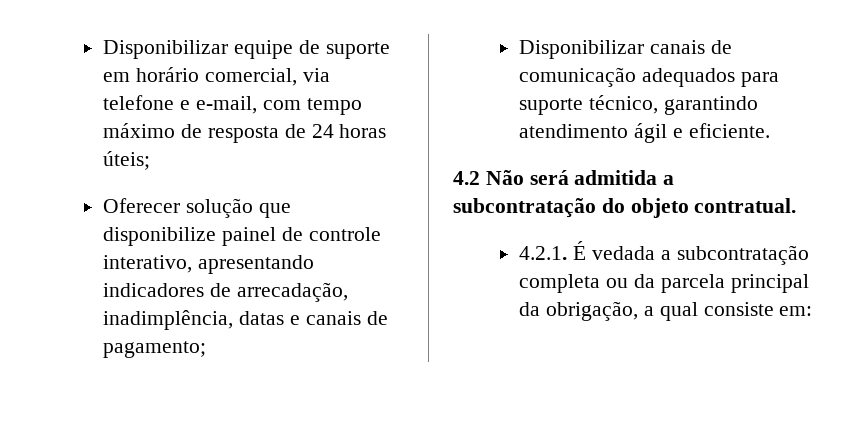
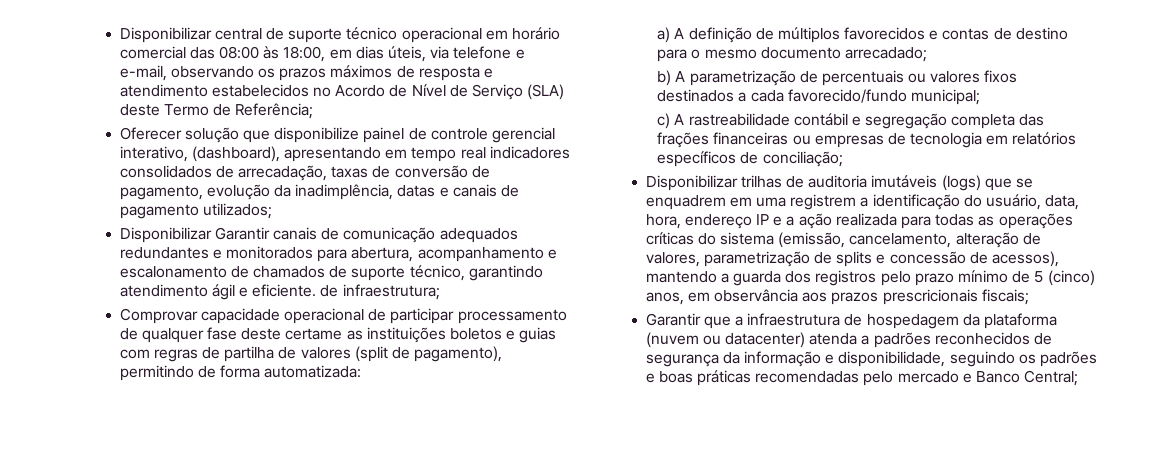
[103,40,390,59] [103,67,330,86] [103,95,362,115] [103,123,387,143] [103,151,151,170] Disponibilizar equipe de suporte em horário comercial, via telefone e e-mail, com tempo máximo de resposta de 24 horas úteis; -> [119,27,560,43] [119,46,525,62] [119,65,493,81] [119,84,565,100] [119,103,314,119] Disponibilizar central de suporte técnico operacional em horário comercial das 08:00 às 18:00, em dias úteis, via telefone e e-mail, observando os prazos máximos de resposta e atendimento estabelecidos no Acordo de Nível de Serviço (SLA) deste Termo de Referência;
[103,255,315,274] [103,282,349,302] interativo, apresentando indicadores de arrecadação, -> [491,127,555,143] [119,146,570,162] [119,165,490,181] [119,184,292,200] gerencial interativo, (dashboard), apresentando em tempo real indicadores consolidados de arrecadação, taxas de conversão de pagamento, evolução da
[103,341,207,358] [519,40,645,59] pagamento; // Disponibilizar -> [119,203,272,219] [119,227,270,243] pagamento utilizados; // Disponibilizar Garantir
[741,72,780,87] para -> [119,246,557,262] [119,266,348,278] redundantes e monitorados para abertura, acompanhamento e escalonamento de chamados de
[453,170,675,185] [453,198,797,218] [519,241,809,265] [519,274,809,293] [519,301,813,321] // 4.2 Não será admitida a subcontratação do objeto contratual. // 4.2.1. É vedada a subcontratação completa ou da parcela principal da obrigação, a qual consiste em: -> [320,284,440,300] [119,308,567,324] [119,327,557,343] [119,346,503,362] [119,365,362,381] [657,27,1068,43] [657,47,927,62] [657,70,1018,86] [657,89,980,105] [657,113,1045,129] [657,132,1077,148] [657,151,843,167] [645,175,1033,191] [645,194,1080,210] [645,213,1073,229] [645,232,1041,248] [645,251,1059,267] [645,270,1095,286] [645,289,1029,305] [645,313,1057,329] [645,332,1052,348] [645,351,1097,367] [645,370,1079,386] de infraestrutura; // Comprovar capacidade operacional de participar processamento de qualquer fase deste certame as instituições boletos e guias com regras de partilha de valores (split de pagamento), permitindo de forma automatizada: // a) A definição de múltiplos favorecidos e contas de destino para o mesmo documento arrecadado; // b) A parametrização de percentuais ou valores fixos destinados a cada favorecido/fundo municipal; // c) A rastreabilidade contábil e segregação completa das frações financeiras ou empresas de tecnologia em relatórios específicos de conciliação; // Disponibilizar trilhas de auditoria imutáveis (logs) que se enquadrem em uma registrem a identificação do usuário, data, hora, endereço IP e a ação realizada para todas as operações críticas do sistema (emissão, cancelamento, alteração de valores, parametrização de splits e concessão de acessos), mantendo a guarda dos registros pelo prazo mínimo de 5 (cinco) anos, em observância aos prazos prescricionais fiscais; // Garantir que a infraestrutura de hospedagem da plataforma (nuvem ou datacenter) atenda a padrões reconhecidos de segurança da informação e disponibilidade, seguindo os padrões e boas práticas recomendadas pelo mercado e Banco Central;

